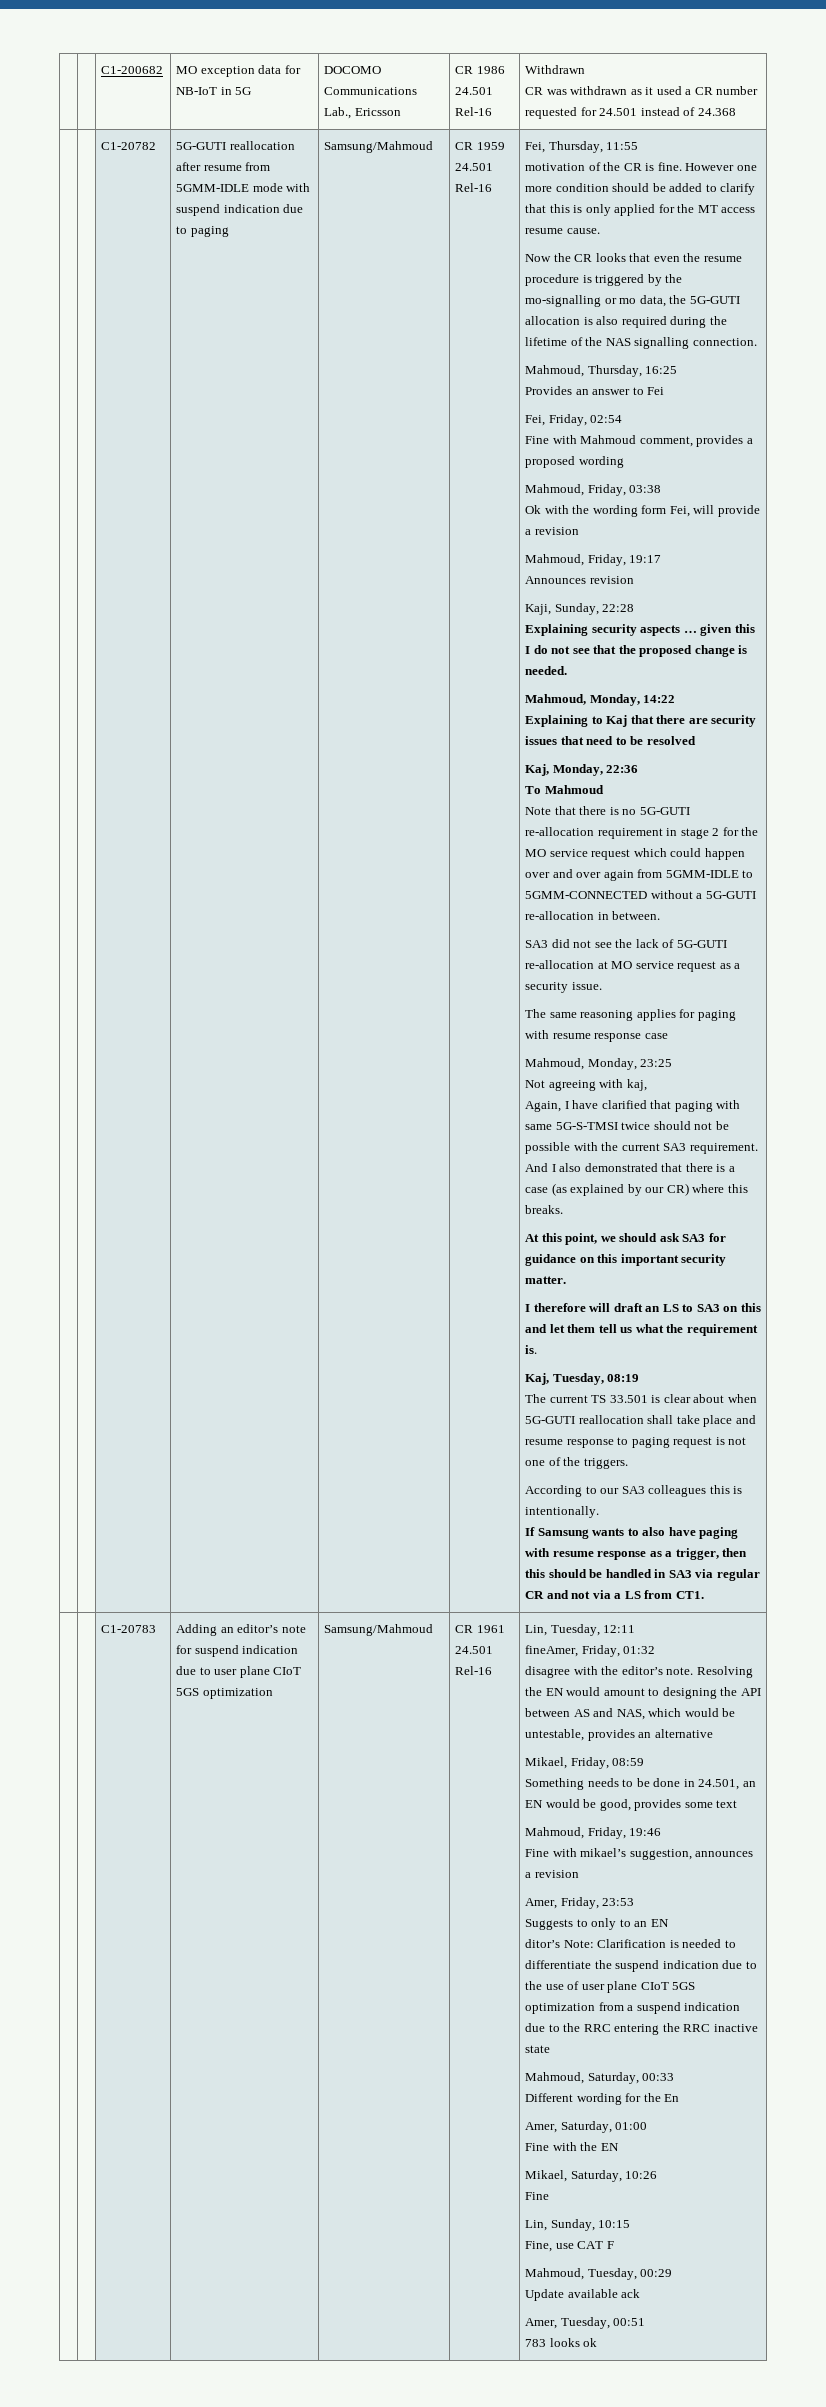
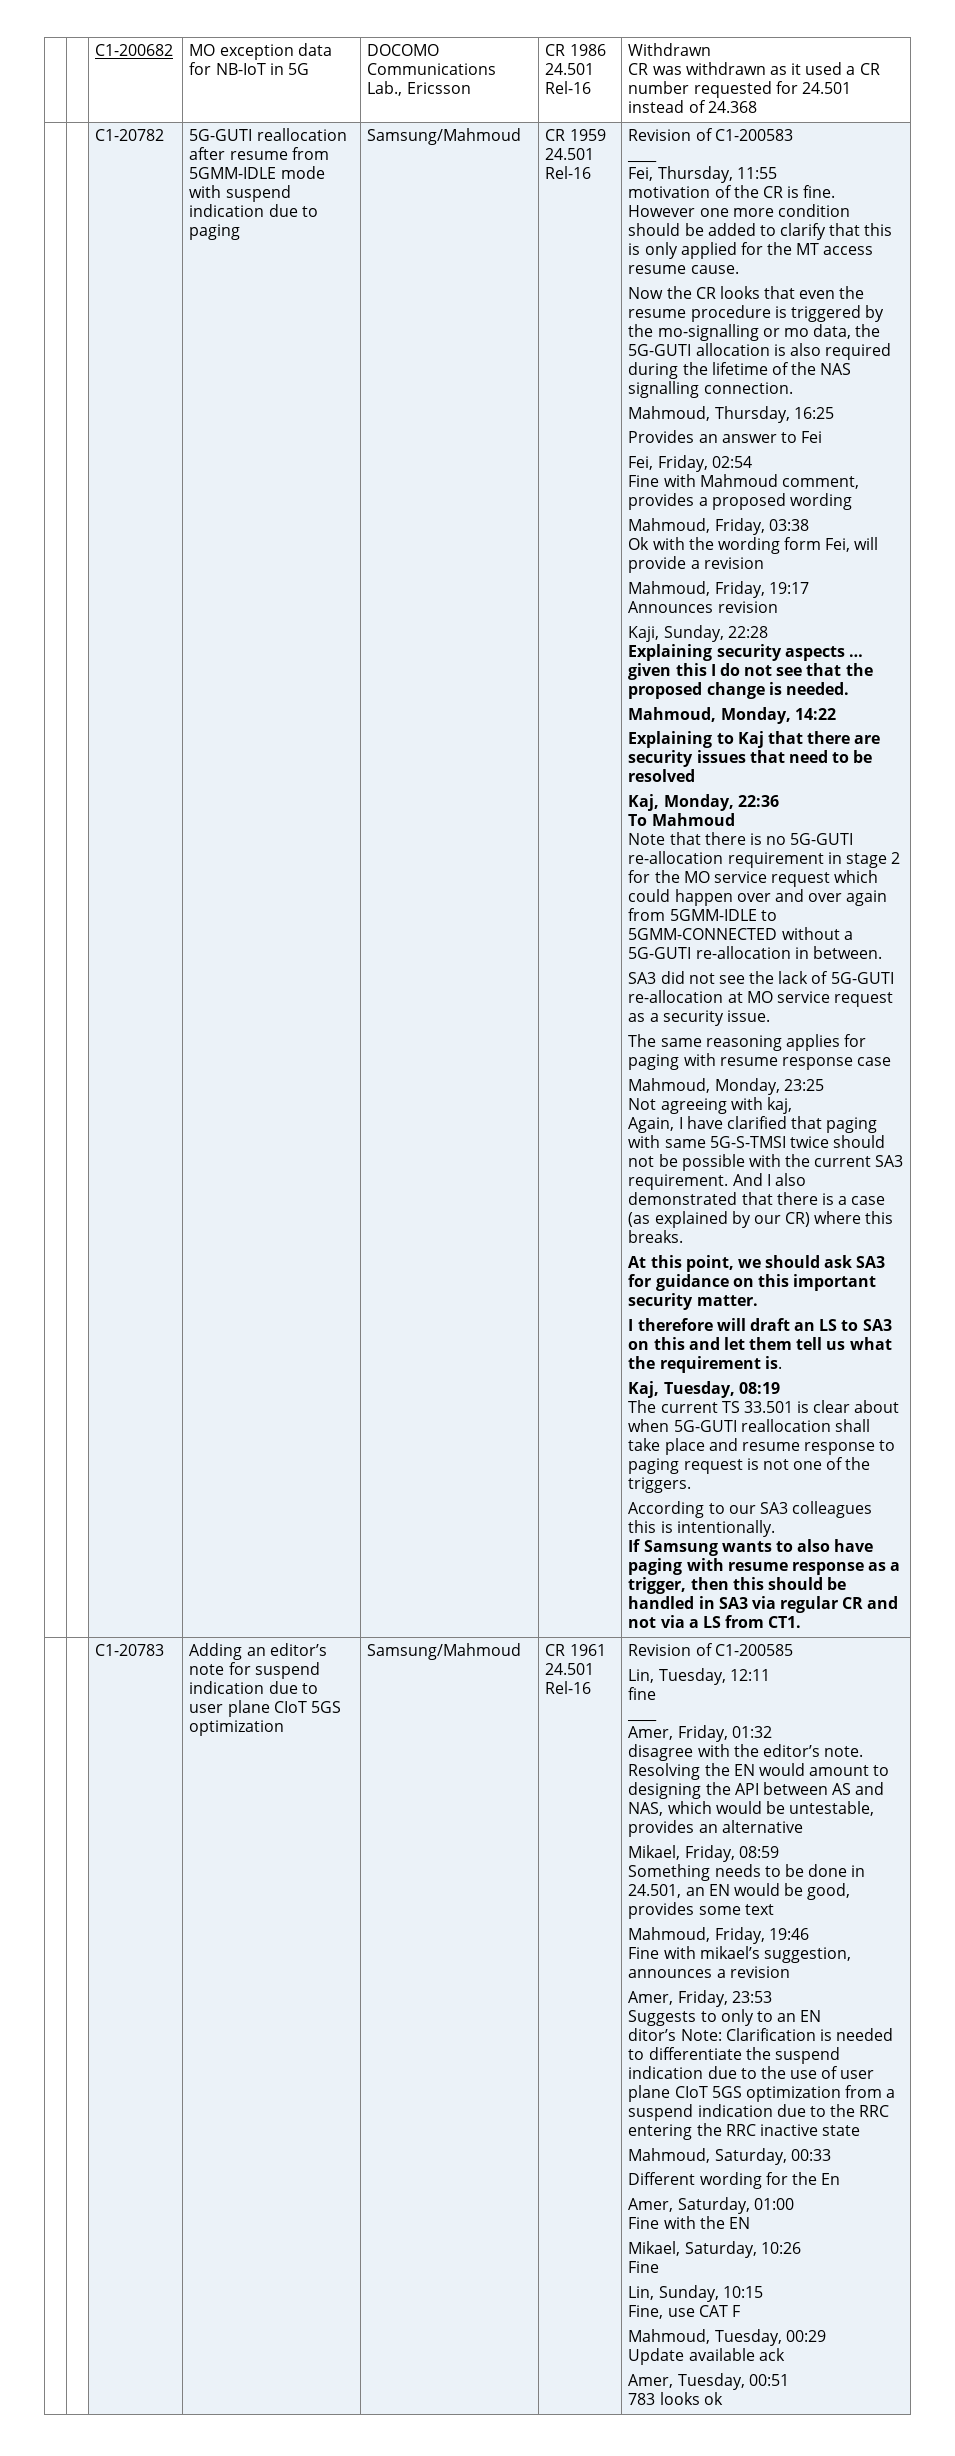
(492, 187) none -> [628,128,793,141] [627,160,658,163] Revision of C1-200583 // ____ //
(492, 1670) none -> [628,1643,793,1656] Revision of C1-200585 //
[524,1645,578,1657] fineAmer, -> [628,1687,657,1700] [627,1719,658,1722] [628,1726,674,1740] fine // ____ // Amer,

